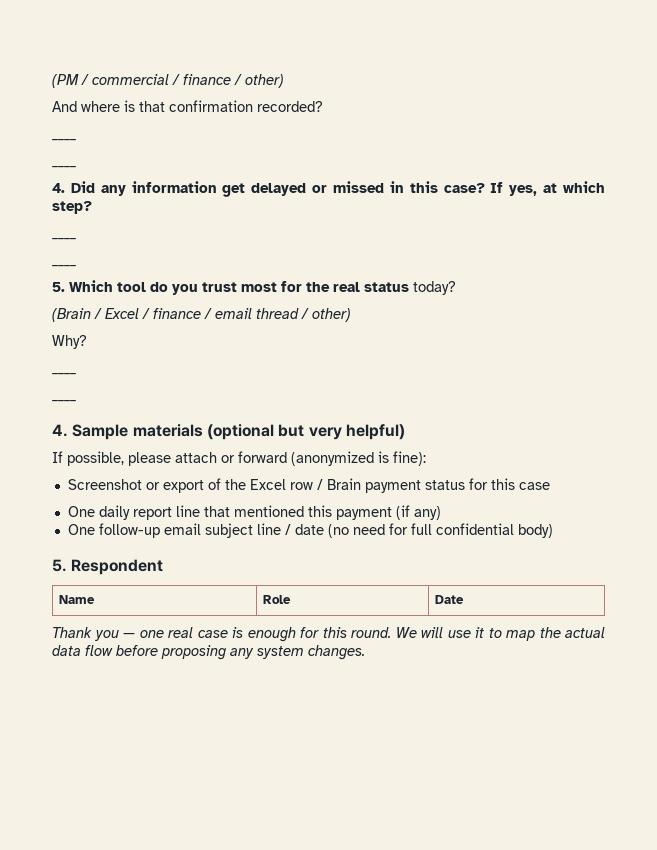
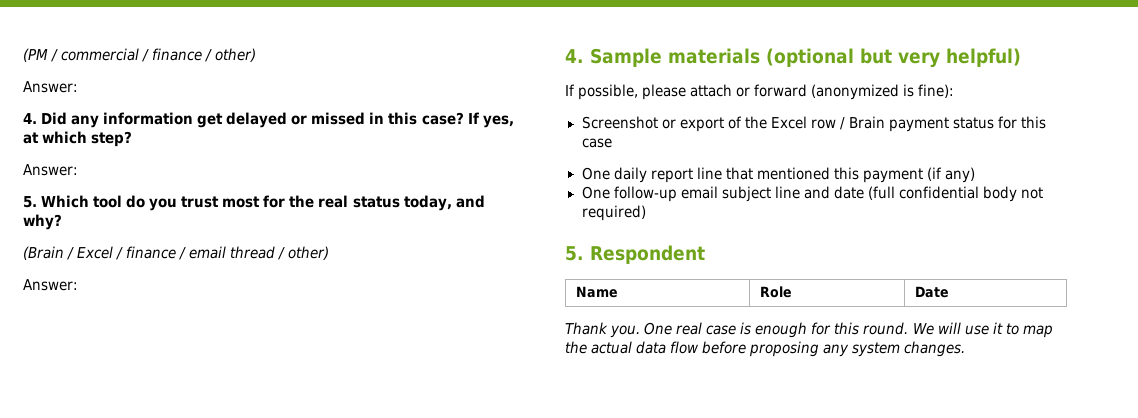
[52,100,323,112] [52,139,76,141] [52,166,76,168] And where is that confirmation recorded? // ____ // ____ -> [23,81,78,93] Answer:
[52,238,76,240] [52,265,76,267] ____ // ____ -> [23,164,78,176] Answer:
[413,281,456,295] today? -> [403,195,485,211] [23,214,62,230] today, and why?
[52,335,87,349] [52,373,76,375] [52,400,76,402] Why? // ____ // ____ -> [23,279,78,291] Answer:
[284,523,553,538] / date (no need for full confidential body) -> [803,186,1043,202] [581,205,646,221] and date (full confidential body not required)
[94,630,164,641] you — one -> [610,322,673,338] you. One

